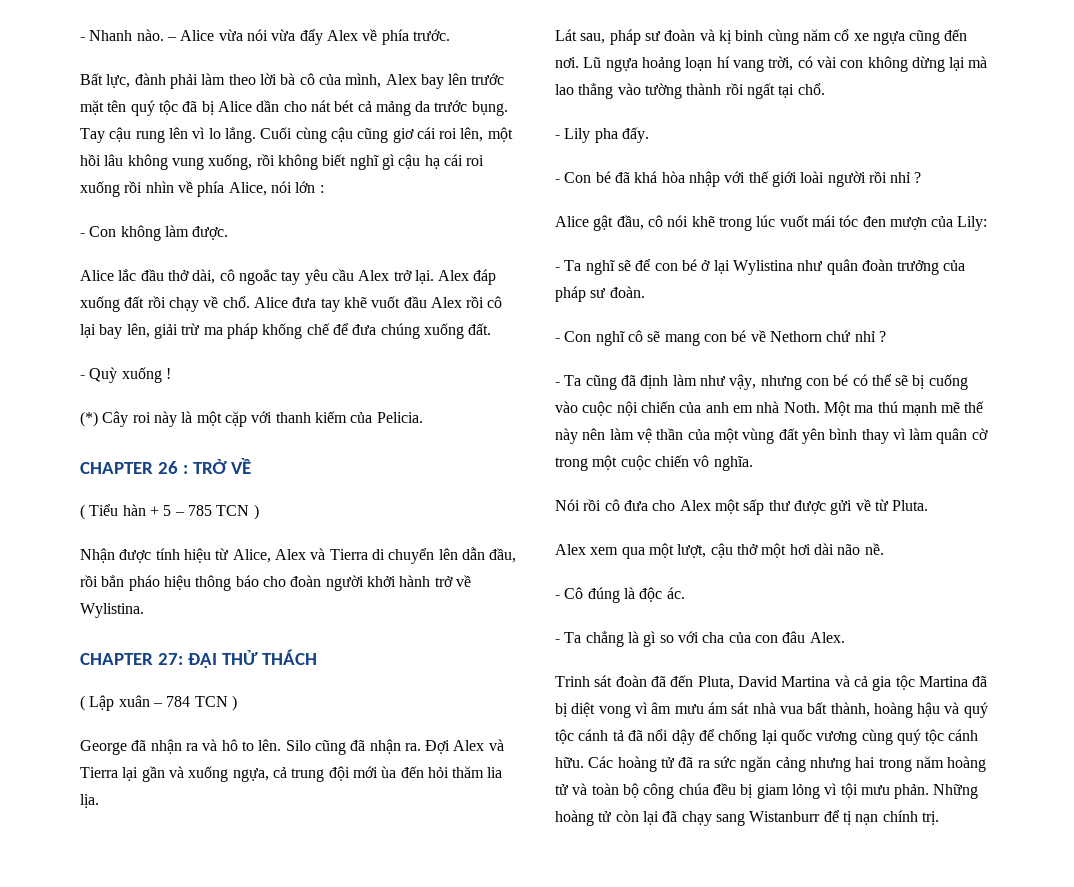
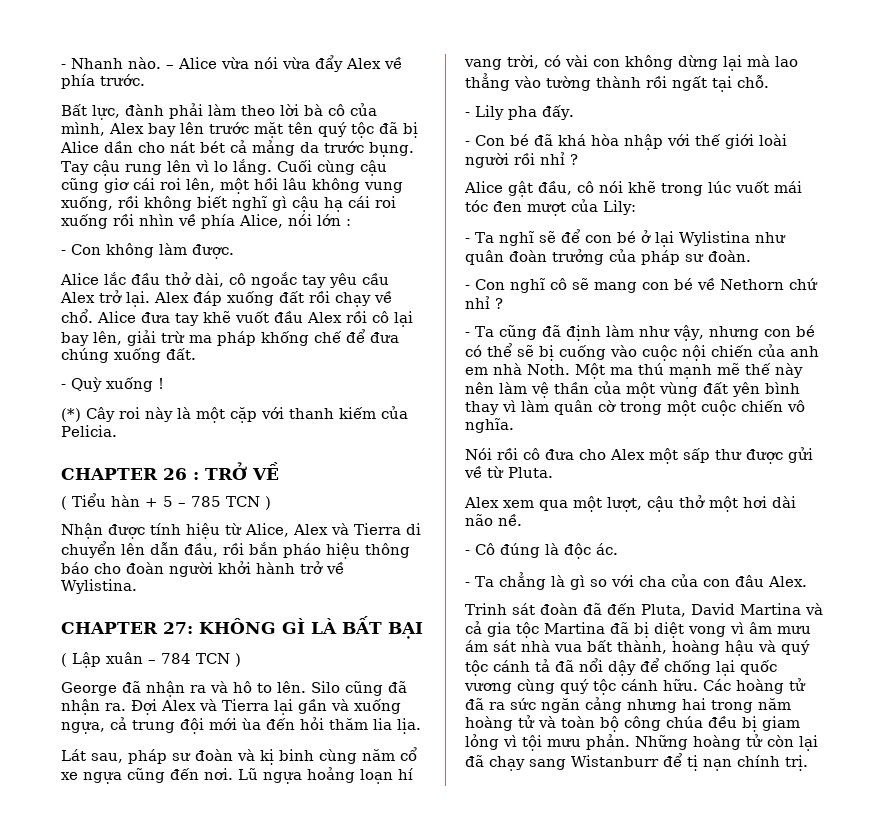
[187,649,317,668] ĐẠI THỬ THÁCH -> [199,616,423,639] KHÔNG GÌ LÀ BẤT BẠI
[797,83,825,95] chổ. -> [737,75,769,88] chỗ.
[889,217,927,230] mượn -> [527,202,566,216] mượt

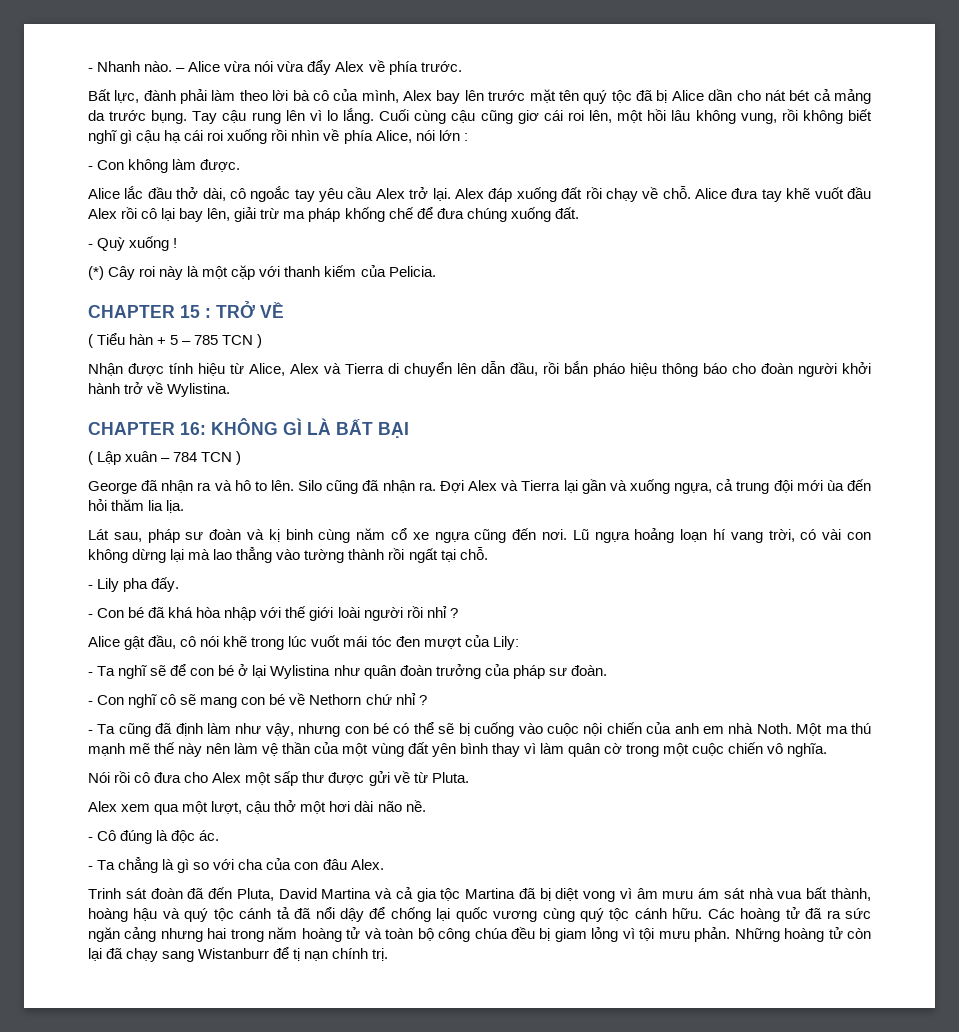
[364,182,403,193] [61,196,113,211] vung xuống, -> [740,113,777,124] vung,
[61,309,93,323] chổ. -> [662,186,691,199] chỗ.
[163,468,187,480] 26 -> [180,305,200,318] 15
[163,622,193,634] 27: -> [180,422,206,435] 16:

